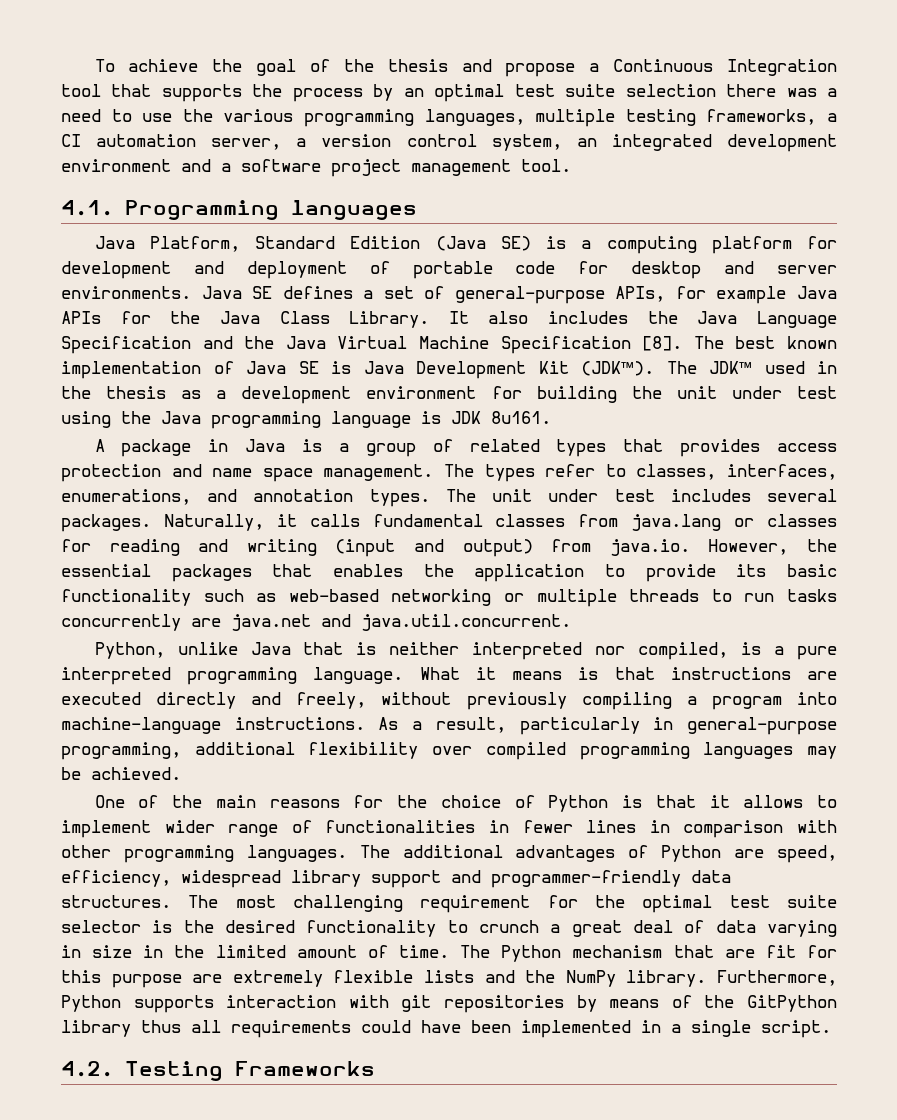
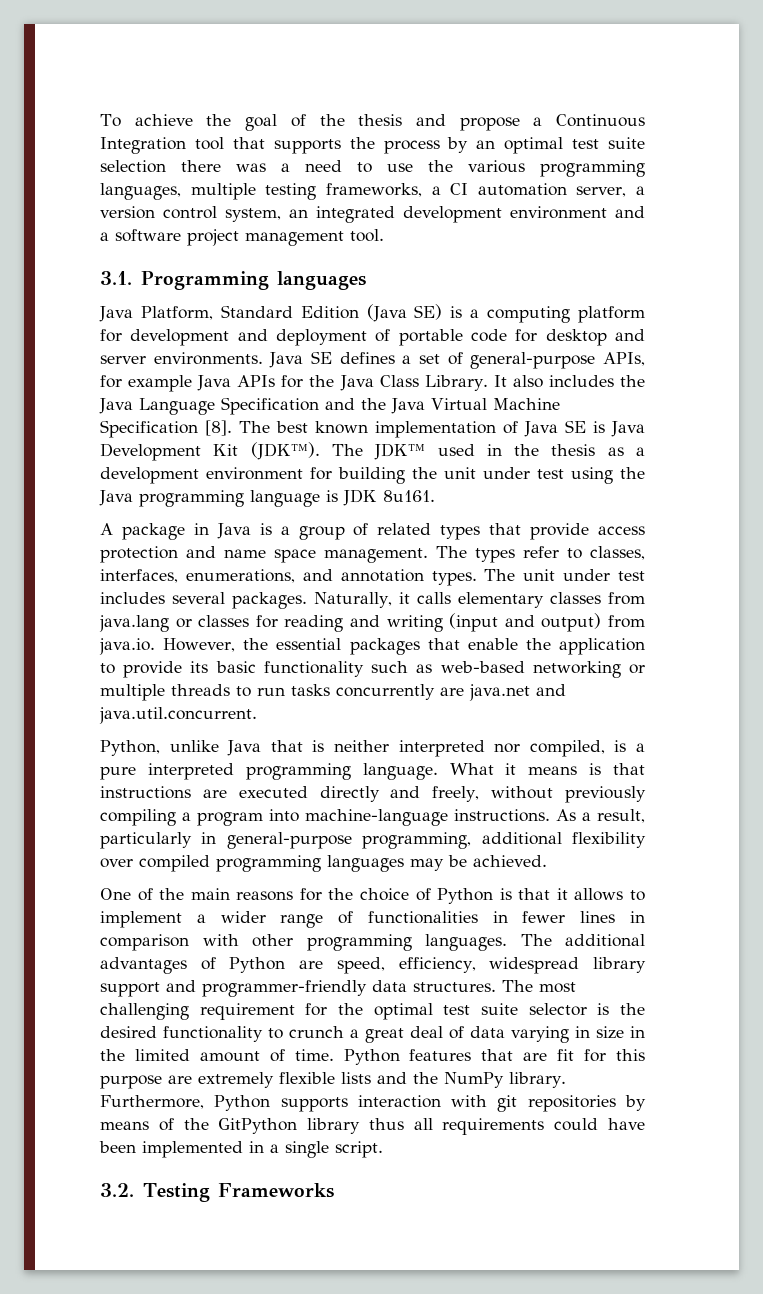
[61,200,113,216] 4.1. -> [100,271,132,285] 3.1.
[680,439,761,457] provides -> [530,523,590,540] provide
[372,514,483,527] fundamental -> [457,592,544,608] elementary
[333,564,403,577] enables -> [467,638,518,650] enable
(151, 829) none -> [196,914,206,923] a
[460,945,663,962] The Python mechanism -> [343,1049,472,1065] Python features
[61,1061,113,1077] 4.2. -> [100,1183,134,1197] 3.2.

